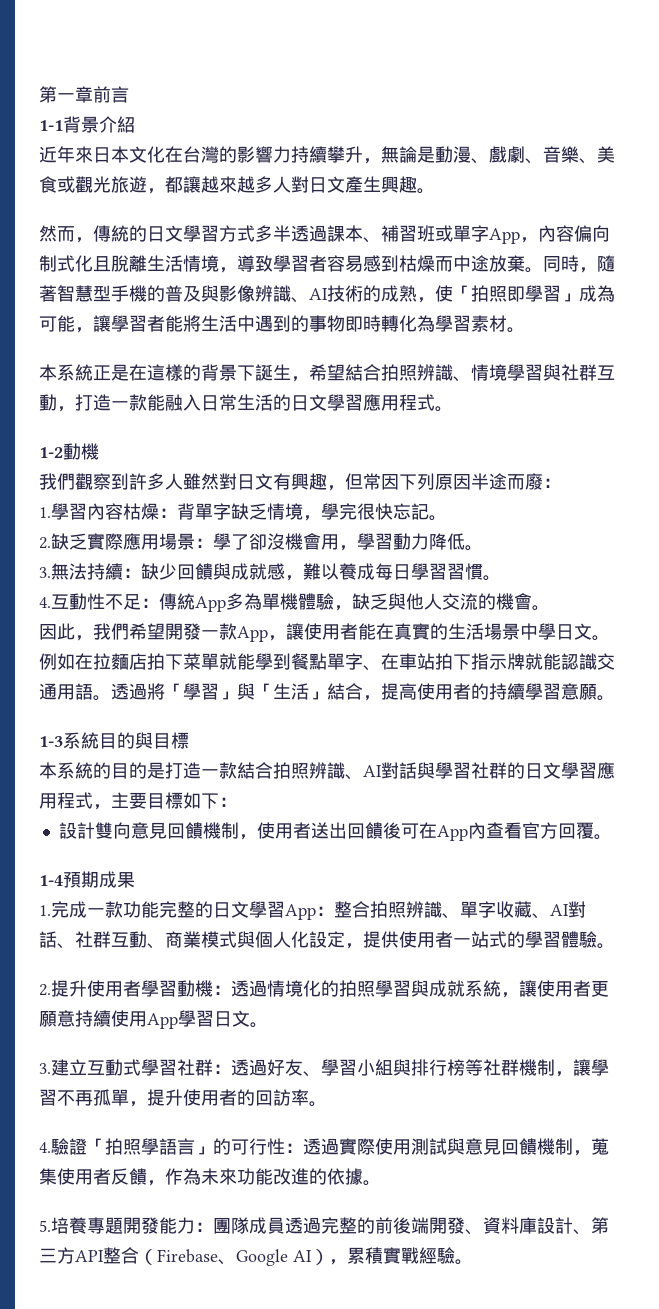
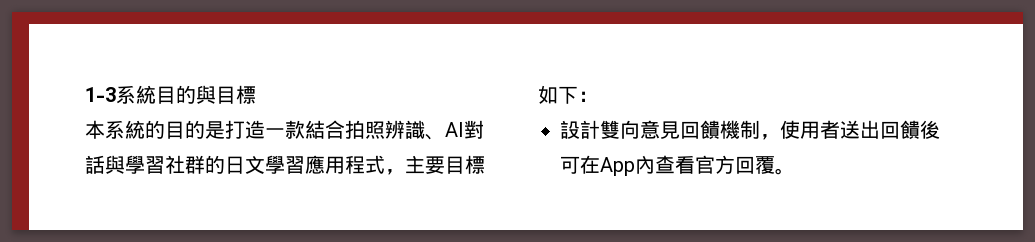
[39,86,129,103] [39,116,135,133] [39,146,615,164] [39,176,435,194] [39,225,610,244] [39,255,615,273] [39,285,615,303] [39,315,525,333] [39,364,615,382] [39,394,453,412] [39,443,99,460] [39,473,561,491] [39,503,447,521] [39,533,483,551] [39,563,501,581] [39,593,550,612] [39,623,610,642] [39,653,615,671] [39,683,615,701] 第一章前言 // 1-1背景介紹 // 近年來日本文化在台灣的影響力持續攀升，無論是動漫、戲劇、音樂、美食或觀光旅遊，都讓越來越多人對日文產生興趣。 // 然而，傳統的日文學習方式多半透過課本、補習班或單字App，內容偏向制式化且脫離生活情境，導致學習者容易感到枯燥而中途放棄。同時，隨著智慧型手機的普及與影像辨識、AI技術的成熟，使「拍照即學習」成為可能，讓學習者能將生活中遇到的事物即時轉化為學習素材。 // 本系統正是在這樣的背景下誕生，希望結合拍照辨識、情境學習與社群互動，打造一款能融入日常生活的日文學習應用程式。 // 1-2動機 // 我們觀察到許多人雖然對日文有興趣，但常因下列原因半途而廢： // 1.學習內容枯燥：背單字缺乏情境，學完很快忘記。 // 2.缺乏實際應用場景：學了卻沒機會用，學習動力降低。 // 3.無法持續：缺少回饋與成就感，難以養成每日學習習慣。 // 4.互動性不足：傳統App多為單機體驗，缺乏與他人交流的機會。 // 因此，我們希望開發一款App，讓使用者能在真實的生活場景中學日文。例如在拉麵店拍下菜單就能學到餐點單字、在車站拍下指示牌就能認識交通用語。透過將「學習」與「生活」結合，提高使用者的持續學習意願。 // -> (85, 94) none
[39,871,135,888] [39,901,586,920] [39,931,615,949] [39,980,609,998] [39,1010,268,1029] [39,1059,609,1077] [39,1089,327,1107] [39,1138,609,1156] [39,1168,381,1186] [39,1217,609,1235] [39,1247,473,1266] // 1-4預期成果 // 1.完成一款功能完整的日文學習App：整合拍照辨識、單字收藏、AI對話、社群互動、商業模式與個人化設定，提供使用者一站式的學習體驗。 // 2.提升使用者學習動機：透過情境化的拍照學習與成就系統，讓使用者更願意持續使用App學習日文。 // 3.建立互動式學習社群：透過好友、學習小組與排行榜等社群機制，讓學習不再孤單，提升使用者的回訪率。 // 4.驗證「拍照學語言」的可行性：透過實際使用測試與意見回饋機制，蒐集使用者反饋，作為未來功能改進的依據。 // 5.培養專題開發能力：團隊成員透過完整的前後端開發、資料庫設計、第三方API整合（Firebase、Google AI），累積實戰經驗。 -> (795, 171) none

